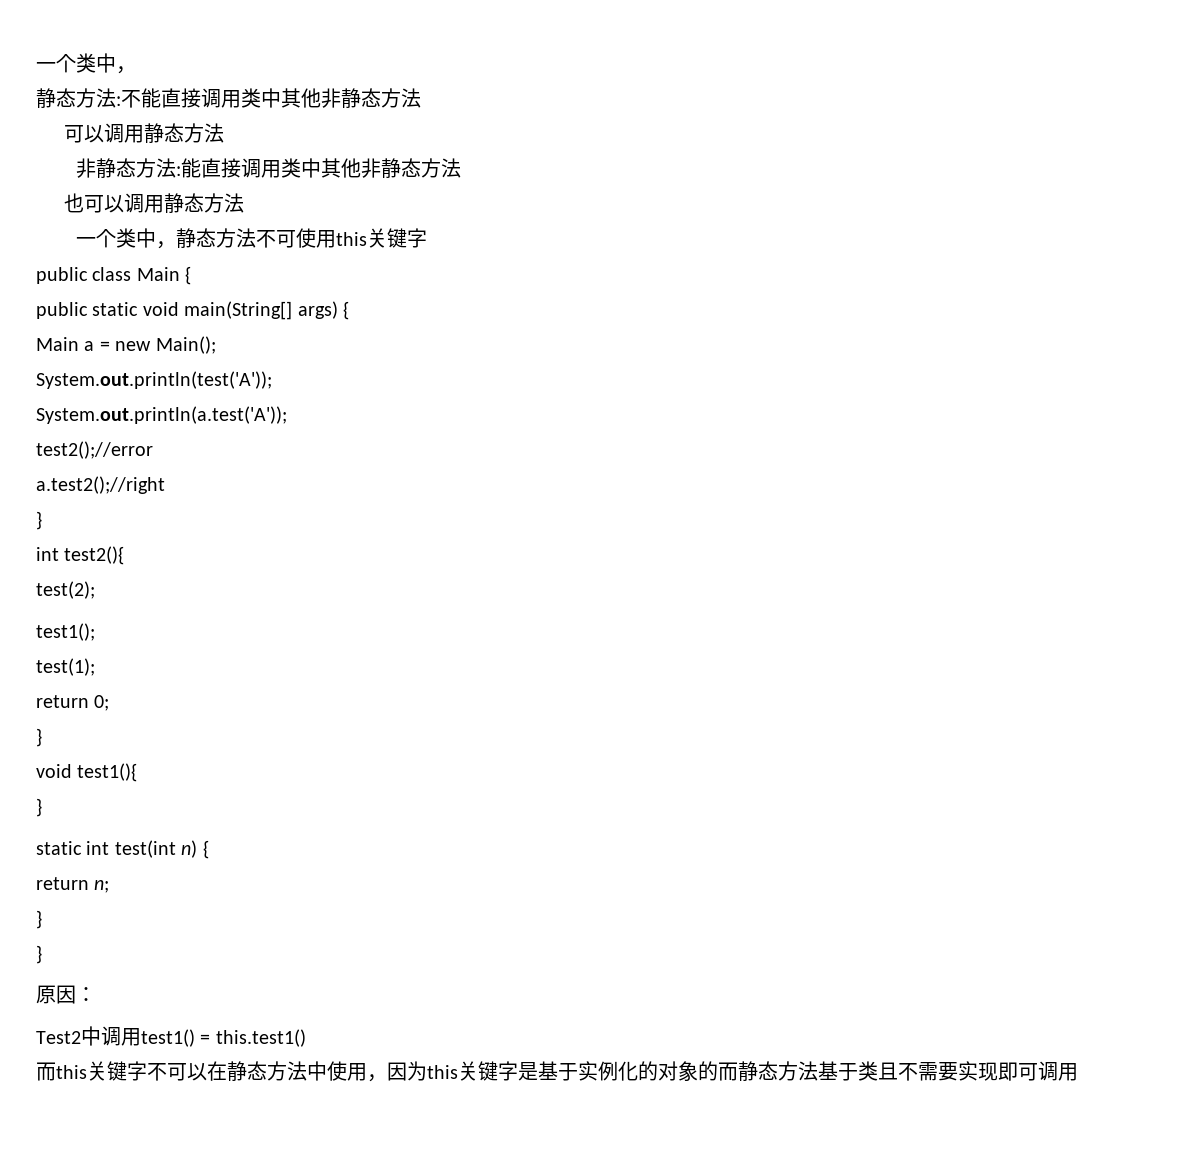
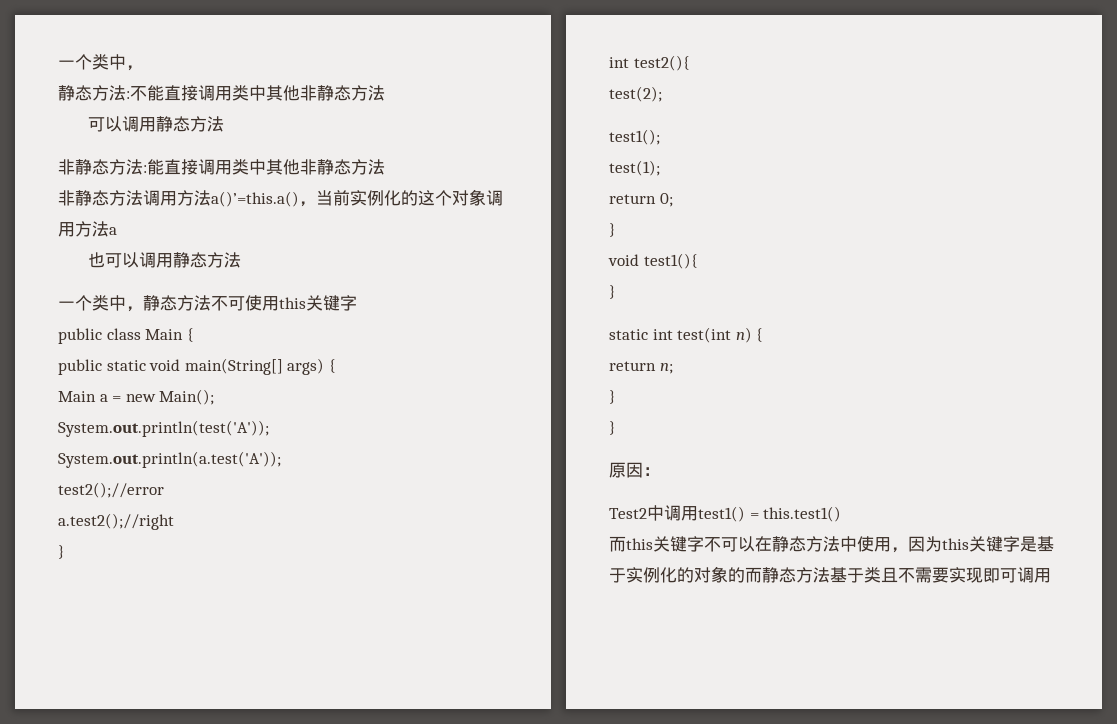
(462, 168) none -> [58,189,503,207] [58,221,117,237] // 非静态方法调用方法a()’=this.a()，当前实例化的这个对象调用方法a

